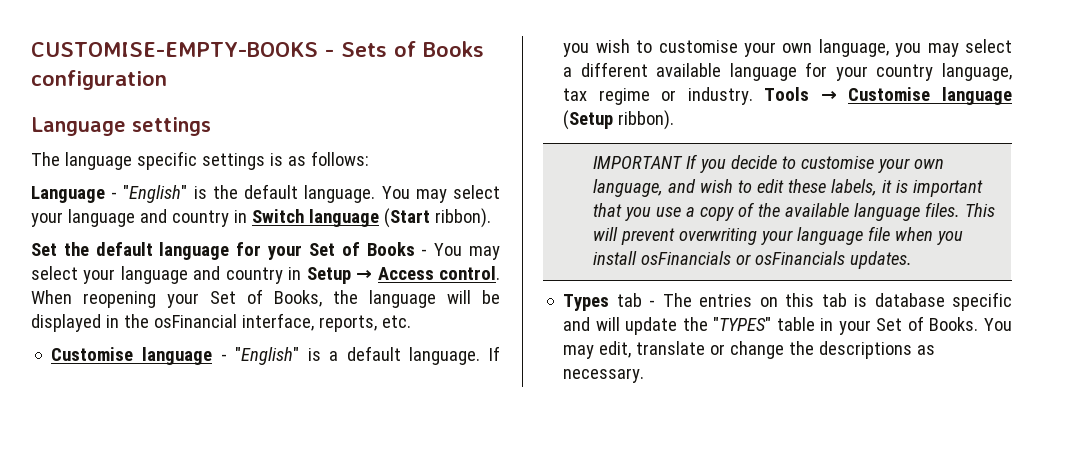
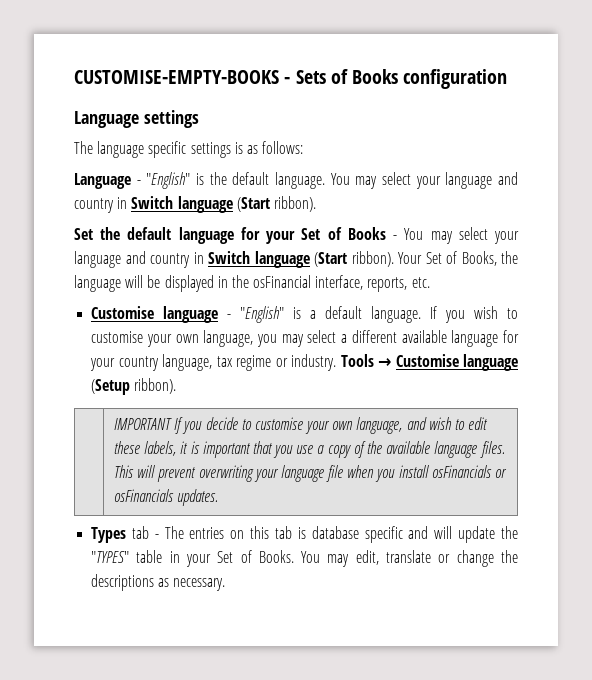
[306,266,501,284] [31,290,199,308] Setup → Access control. When reopening your -> [208,251,422,268] Switch language (Start ribbon). Your

